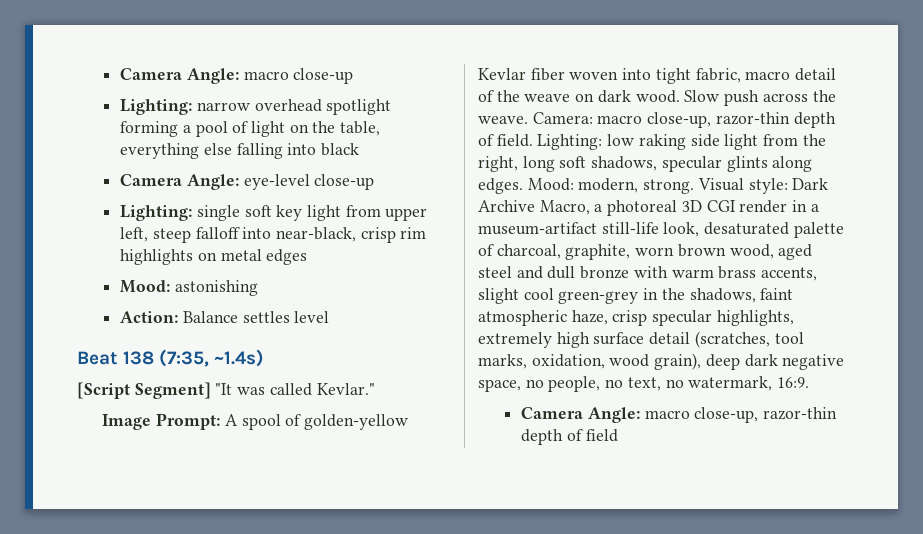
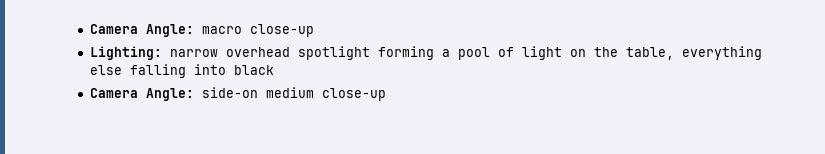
[243,174,375,190] [120,205,428,221] [120,227,427,243] [120,249,308,265] [120,280,258,296] [120,311,330,323] [77,349,265,367] [77,382,375,399] [102,413,408,430] [478,68,837,84] [478,90,836,106] [478,112,836,128] [478,134,826,150] [478,156,813,172] [478,178,829,194] [478,200,819,216] [478,222,844,238] [478,244,813,260] [478,266,818,281] [478,288,794,304] [478,310,794,326] [478,331,804,348] [478,353,845,370] [478,376,810,392] [521,407,838,423] [521,429,618,445] eye-level close-up // Lighting: single soft key light from upper left, steep falloff into near-black, crisp rim highlights on metal edges // Mood: astonishing // Action: Balance settles level // Beat 138 (7:35, ~1.4s) // [Script Segment] "It was called Kevlar." // Image Prompt: A spool of golden-yellow Kevlar fiber woven into tight fabric, macro detail of the weave on dark wood. Slow push across the weave. Camera: macro close-up, razor-thin depth of field. Lighting: low raking side light from the right, long soft shadows, specular glints along edges. Mood: modern, strong. Visual style: Dark Archive Macro, a photoreal 3D CGI render in a museum-artifact still-life look, desaturated palette of charcoal, graphite, worn brown wood, aged steel and dull bronze with warm brass accents, slight cool green-grey in the shadows, faint atmospheric haze, crisp specular highlights, extremely high surface detail (scratches, tool marks, oxidation, wood grain), deep dark negative space, no people, no text, no watermark, 16:9. // Camera Angle: macro close-up, razor-thin depth of field -> [201,87,386,101] side-on medium close-up

